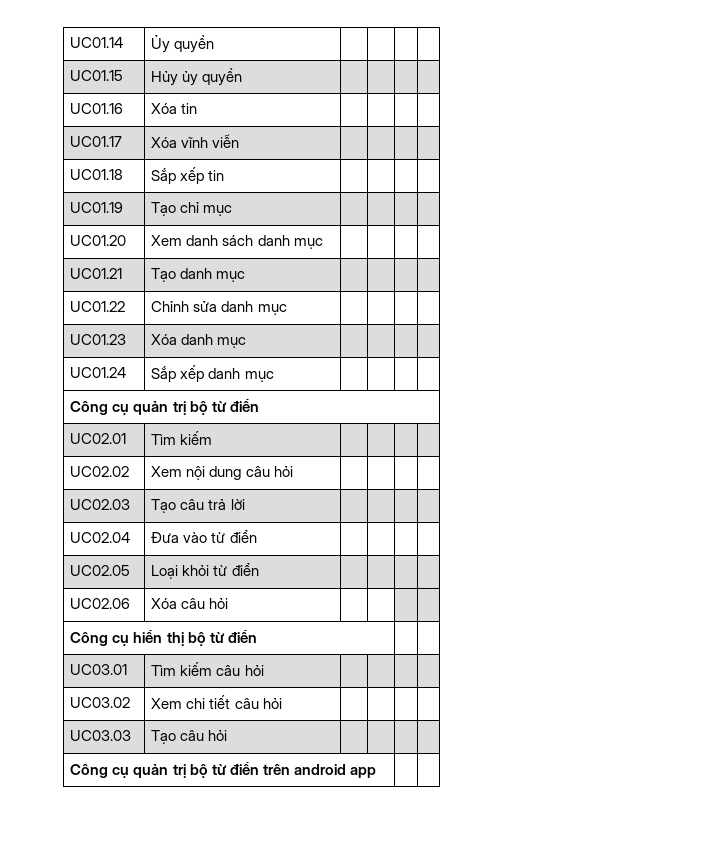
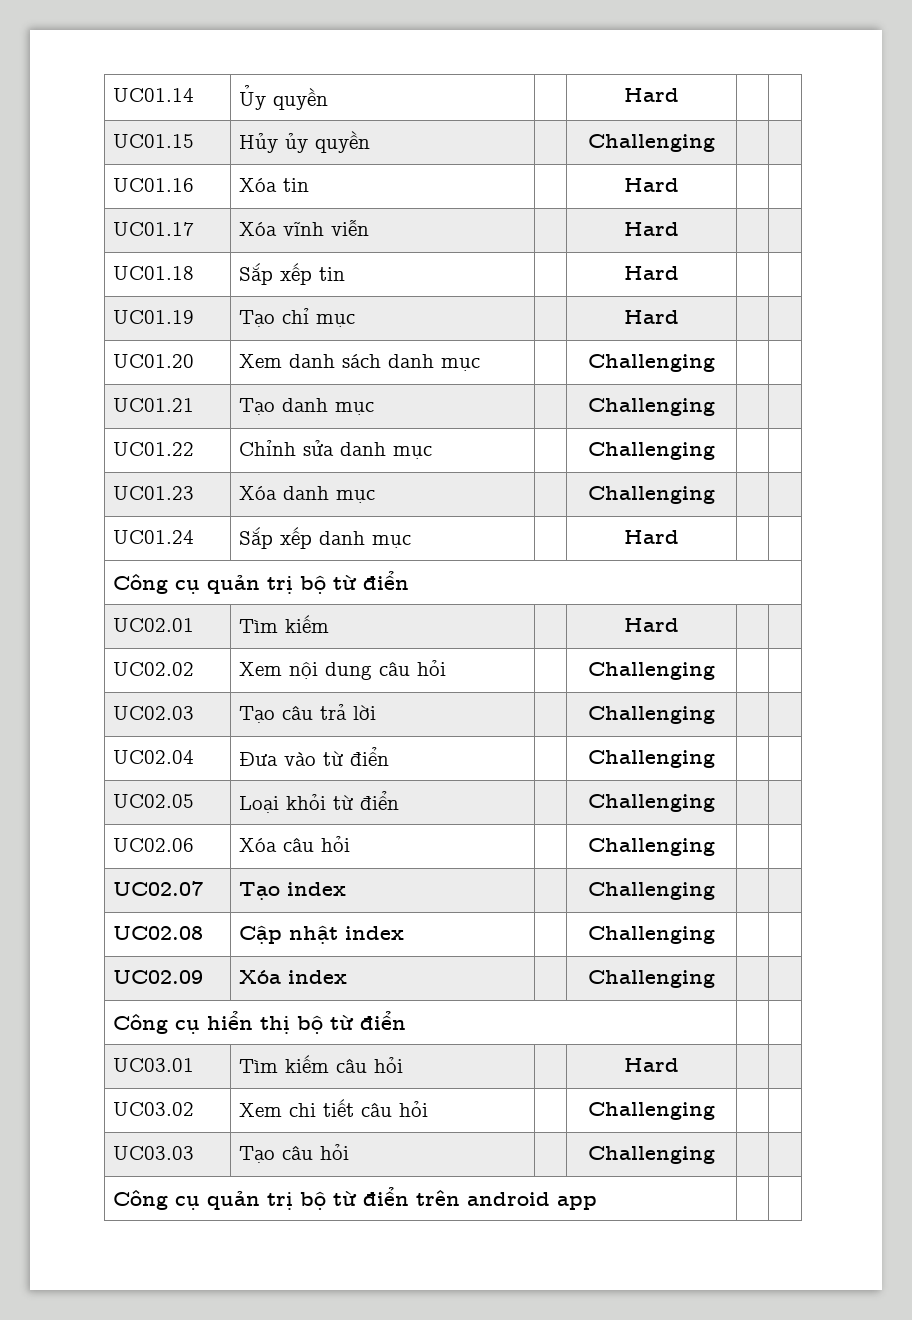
(215, 44) none -> [624,88,679,102] Hard
(243, 77) none -> [588,134,715,152] Challenging
(198, 108) none -> [624,178,679,192] Hard
(240, 141) none -> [624,222,679,236] Hard
(225, 175) none -> [624,266,679,280] Hard
(233, 210) none -> [624,310,679,324] Hard
(323, 243) none -> [588,354,715,372] Challenging
(246, 276) none -> [588,398,715,416] Challenging
(287, 309) none -> [588,442,715,460] Challenging
(247, 342) none -> [588,486,715,504] Challenging
(274, 376) none -> [624,530,679,544] Hard
(213, 438) none -> [624,618,679,632] Hard
(293, 471) none -> [588,662,715,680] Challenging
(245, 504) none -> [588,706,715,724] Challenging
(257, 536) none -> [588,750,715,768] Challenging
(259, 569) none -> [588,794,715,812] Challenging
(229, 603) none -> [588,838,715,856] [112,881,203,896] [238,882,346,900] [588,882,715,900] [112,926,203,940] [238,925,404,944] [588,926,715,944] [112,970,203,984] [238,970,347,984] [588,970,715,988] Challenging | | // UC02.07 | Tạo index | | Challenging | | // UC02.08 | Cập nhật index | | Challenging | | // UC02.09 | Xóa index | | Challenging
(264, 670) none -> [624,1058,679,1072] Hard
(282, 703) none -> [588,1102,715,1120] Challenging
(228, 735) none -> [588,1146,715,1164] Challenging

